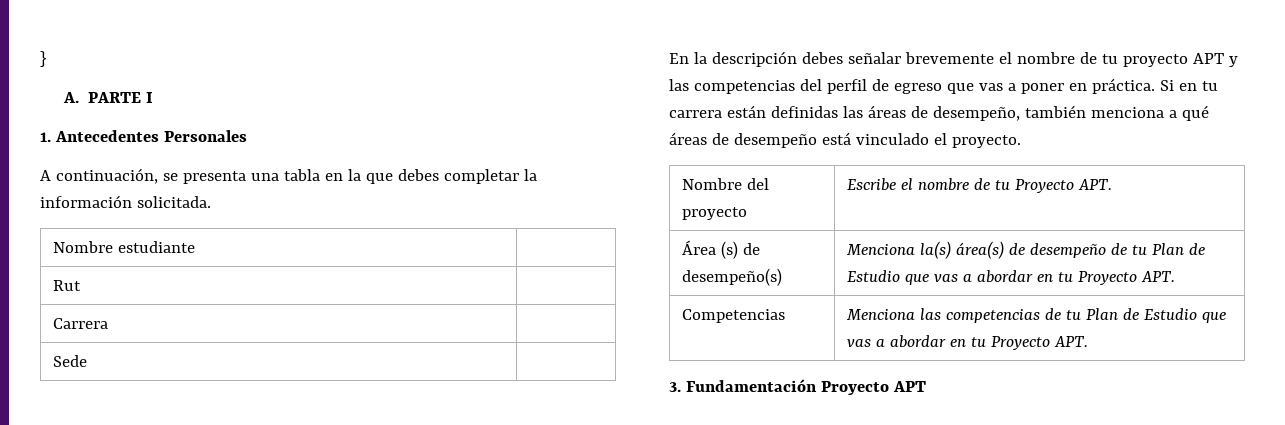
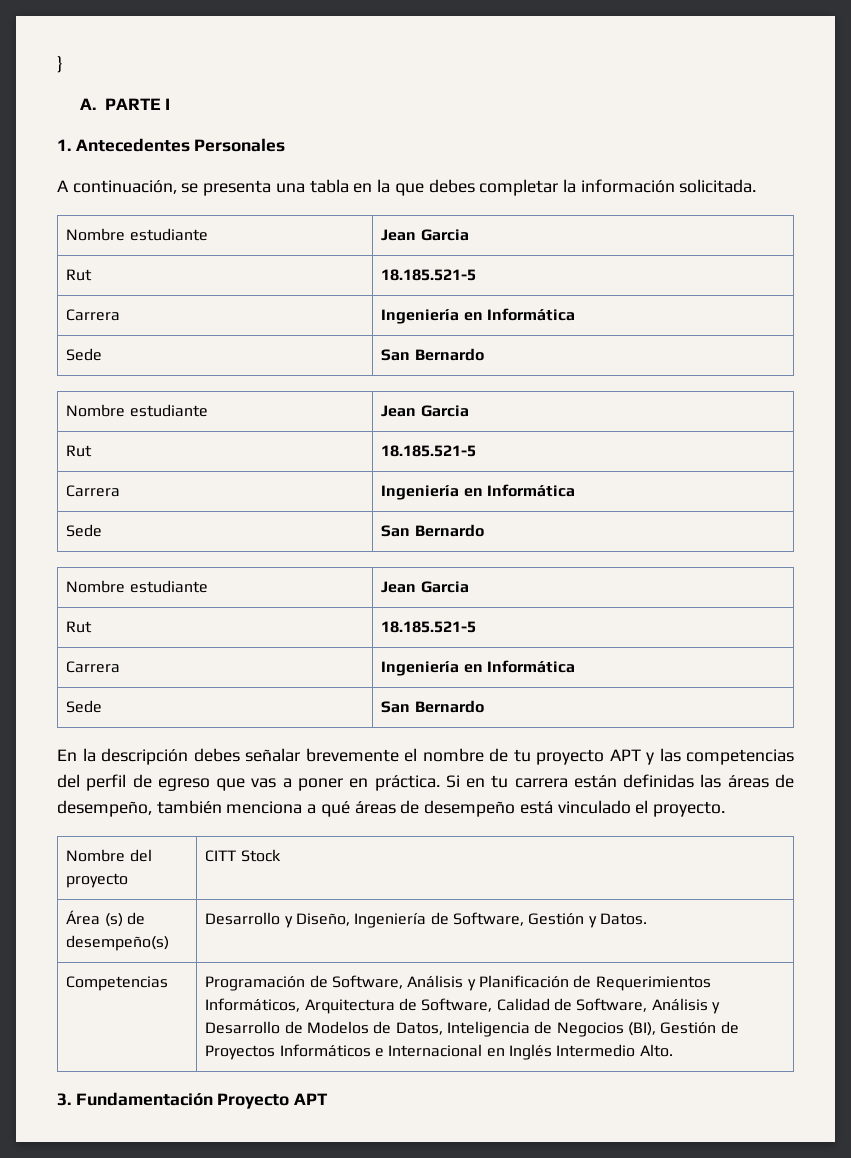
[53,280,82,291] [53,318,109,329] [53,355,88,367] // Rut | // Carrera | // Sede | -> [381,229,469,241] [66,269,93,281] [381,269,477,281] [66,309,121,321] [381,308,576,324] [66,348,103,361] [381,348,484,361] [66,404,208,417] [381,405,469,417] [66,445,93,457] [381,445,477,457] [66,485,121,497] [381,484,576,500] [66,524,103,537] [381,524,484,537] [66,580,208,593] [381,581,469,593] [66,621,93,633] [381,621,477,633] [66,661,121,673] [381,660,576,676] [66,700,103,713] [381,700,484,713] Jean Garcia // Rut | 18.185.521-5 // Carrera | Ingeniería en Informática // Sede | San Bernardo // Nombre estudiante | Jean Garcia // Rut | 18.185.521-5 // Carrera | Ingeniería en Informática // Sede | San Bernardo // Nombre estudiante | Jean Garcia // Rut | 18.185.521-5 // Carrera | Ingeniería en Informática // Sede | San Bernardo
[847,178,1113,193] [682,240,761,259] [682,268,783,286] [846,241,1205,259] [847,270,1175,285] [682,309,786,323] [846,308,1226,323] [847,335,1089,350] Escribe el nombre de tu Proyecto APT. // Área (s) de desempeño(s) | Menciona la(s) área(s) de desempeño de tu Plan de Estudio que vas a abordar en tu Proyecto APT. // Competencias | Menciona las competencias de tu Plan de Estudio que vas a abordar en tu Proyecto APT. -> [205,849,281,862] [66,910,146,927] [66,935,170,951] [205,912,647,928] [66,976,169,991] [205,975,711,991] [205,998,720,1014] [205,1021,739,1037] [205,1044,673,1060] CITT Stock // Área (s) de desempeño(s) | Desarrollo y Diseño, Ingeniería de Software, Gestión y Datos. // Competencias | Programación de Software, Análisis y Planificación de Requerimientos Informáticos, Arquitectura de Software, Calidad de Software, Análisis y Desarrollo de Modelos de Datos, Inteligencia de Negocios (BI), Gestión de Proyectos Informáticos e Internacional en Inglés Intermedio Alto.

